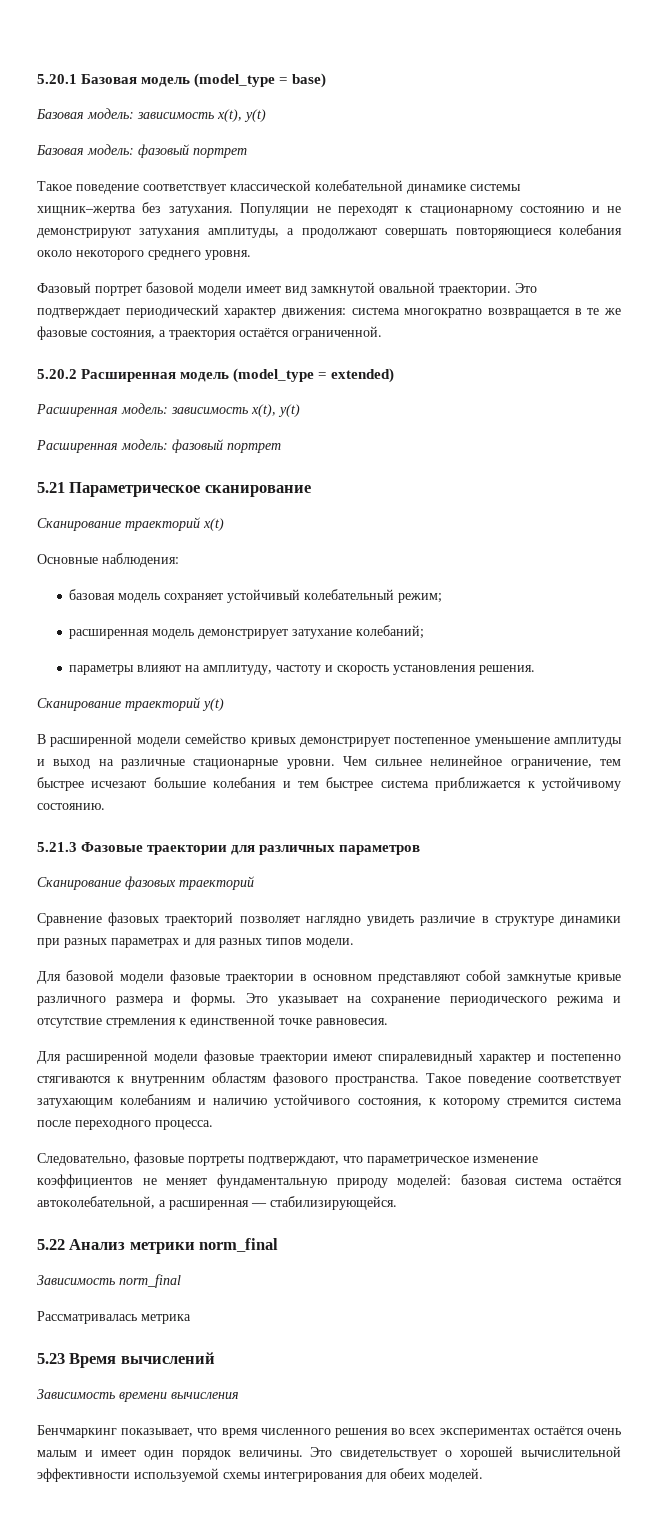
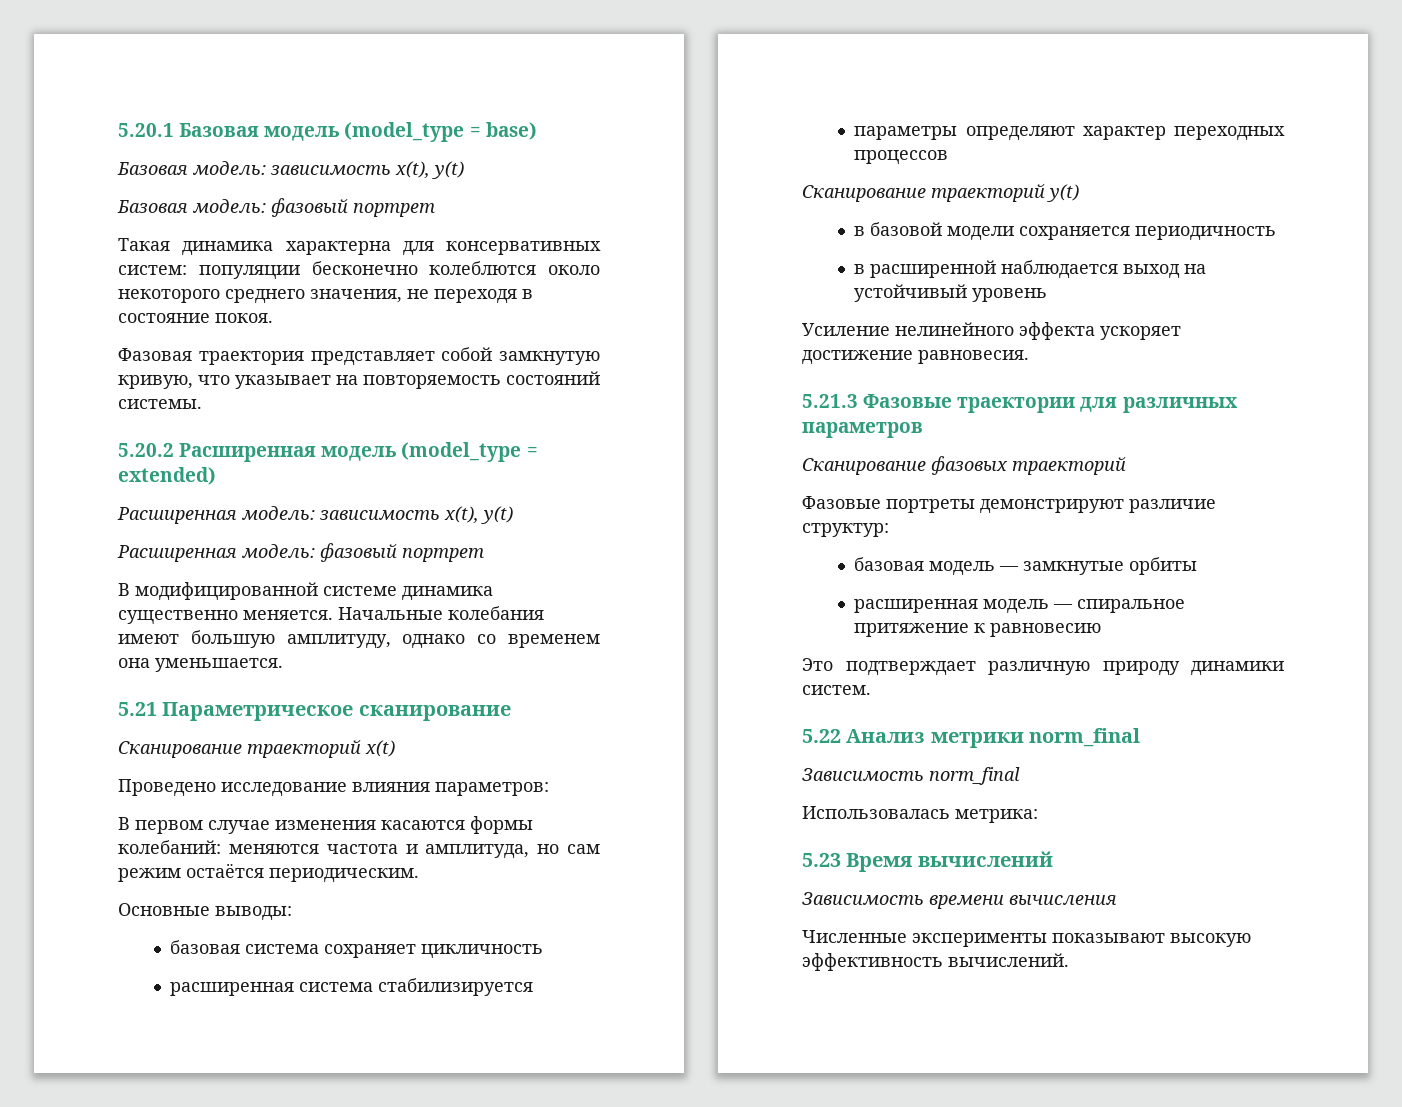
[37,180,521,194] [37,202,621,216] [37,224,623,238] [37,250,251,260] [37,282,537,296] [37,304,621,318] [37,326,382,340] Такое поведение соответствует классической колебательной динамике системы хищник–жертва без затухания. Популяции не переходят к стационарному состоянию и не демонстрируют затухания амплитуды, а продолжают совершать повторяющиеся колебания около некоторого среднего уровня. // Фазовый портрет базовой модели имеет вид замкнутой овальной траектории. Это подтверждает периодический характер движения: система многократно возвращается в те же фазовые состояния, а траектория остаётся ограниченной. -> [118,238,601,256] [118,261,600,280] [118,289,533,304] [118,313,273,323] [118,347,600,366] [118,371,600,389] [118,399,202,409] Такая динамика характерна для консервативных систем: популяции бесконечно колеблются около некоторого среднего значения, не переходя в состояние покоя. // Фазовая траектория представляет собой замкнутую кривую, что указывает на повторяемость состояний системы.
(281, 448) none -> [118,582,493,601] [118,606,544,625] [118,630,600,649] [118,658,283,672] // В модифицированной системе динамика существенно меняется. Начальные колебания имеют большую амплитуду, однако со временем она уменьшается.
(224, 524) none -> [118,779,549,797] [118,816,533,834] [118,840,600,859] [118,863,419,883] // Проведено исследование влияния параметров: // В первом случае изменения касаются формы колебаний: меняются частота и амплитуда, но сам режим остаётся периодическим.
[102,553,179,567] [69,589,443,603] [69,625,425,639] [69,665,536,675] [37,697,224,711] [37,733,622,747] [37,755,621,769] [37,777,621,791] [37,803,105,810] наблюдения: // базовая модель сохраняет устойчивый колебательный режим; // расширенная модель демонстрирует затухание колебаний; // параметры влияют на амплитуду, частоту и скорость установления решения. // Сканирование траекторий y(t) // В расширенной модели семейство кривых демонстрирует постепенное уменьшение амплитуды и выход на различные стационарные уровни. Чем сильнее нелинейное ограничение, тем быстрее исчезают большие колебания и тем быстрее система приближается к устойчивому состоянию. -> [215,906,292,921] [170,940,544,959] [170,978,534,996] [854,126,1285,141] [854,150,949,165] [802,183,1079,202] [854,222,1277,241] [854,260,1207,279] [854,284,1048,302] [802,322,1181,340] [802,350,1029,365] выводы: // базовая система сохраняет цикличность // расширенная система стабилизируется // параметры определяют характер переходных процессов // Сканирование траекторий y(t) // в базовой модели сохраняется периодичность // в расширенной наблюдается выход на устойчивый уровень // Усиление нелинейного эффекта ускоряет достижение равновесия.
[37,912,621,926] [37,938,354,948] [37,970,621,984] [37,992,621,1006] [37,1014,388,1028] [37,1050,622,1064] [37,1072,621,1086] [37,1094,622,1108] [37,1120,213,1130] [37,1152,538,1166] [37,1174,622,1188] [37,1196,397,1210] Сравнение фазовых траекторий позволяет наглядно увидеть различие в структуре динамики при разных параметрах и для разных типов модели. // Для базовой модели фазовые траектории в основном представляют собой замкнутые кривые различного размера и формы. Это указывает на сохранение периодического режима и отсутствие стремления к единственной точке равновесия. // Для расширенной модели фазовые траектории имеют спиралевидный характер и постепенно стягиваются к внутренним областям фазового пространства. Такое поведение соответствует затухающим колебаниям и наличию устойчивого состояния, к которому стремится система после переходного процесса. // Следовательно, фазовые портреты подтверждают, что параметрическое изменение коэффициентов не меняет фундаментальную природу моделей: базовая система остаётся автоколебательной, а расширенная — стабилизирующейся. -> [802,496,1216,514] [802,523,889,537] [854,557,1198,576] [854,599,1186,614] [854,623,1102,637] [802,658,1284,676] [802,685,871,695] Фазовые портреты демонстрируют различие структур: // базовая модель — замкнутые орбиты // расширенная модель — спиральное притяжение к равновесию // Это подтверждает различную природу динамики систем.
[37,1311,191,1324] Рассматривалась метрика -> [802,806,1038,823] Использовалась метрика:
[37,1425,621,1438] [37,1446,621,1460] [37,1468,483,1482] Бенчмаркинг показывает, что время численного решения во всех экспериментах остаётся очень малым и имеет один порядок величины. Это свидетельствует о хорошей вычислительной эффективности используемой схемы интегрирования для обеих моделей. -> [802,930,1251,947] [802,953,1069,971] Численные эксперименты показывают высокую эффективность вычислений.

